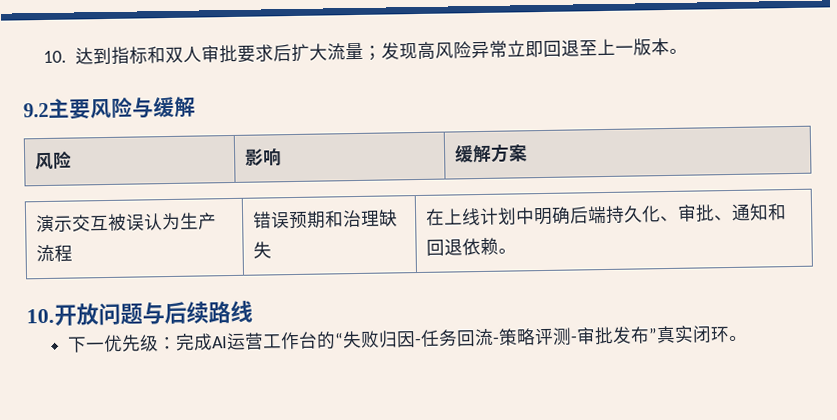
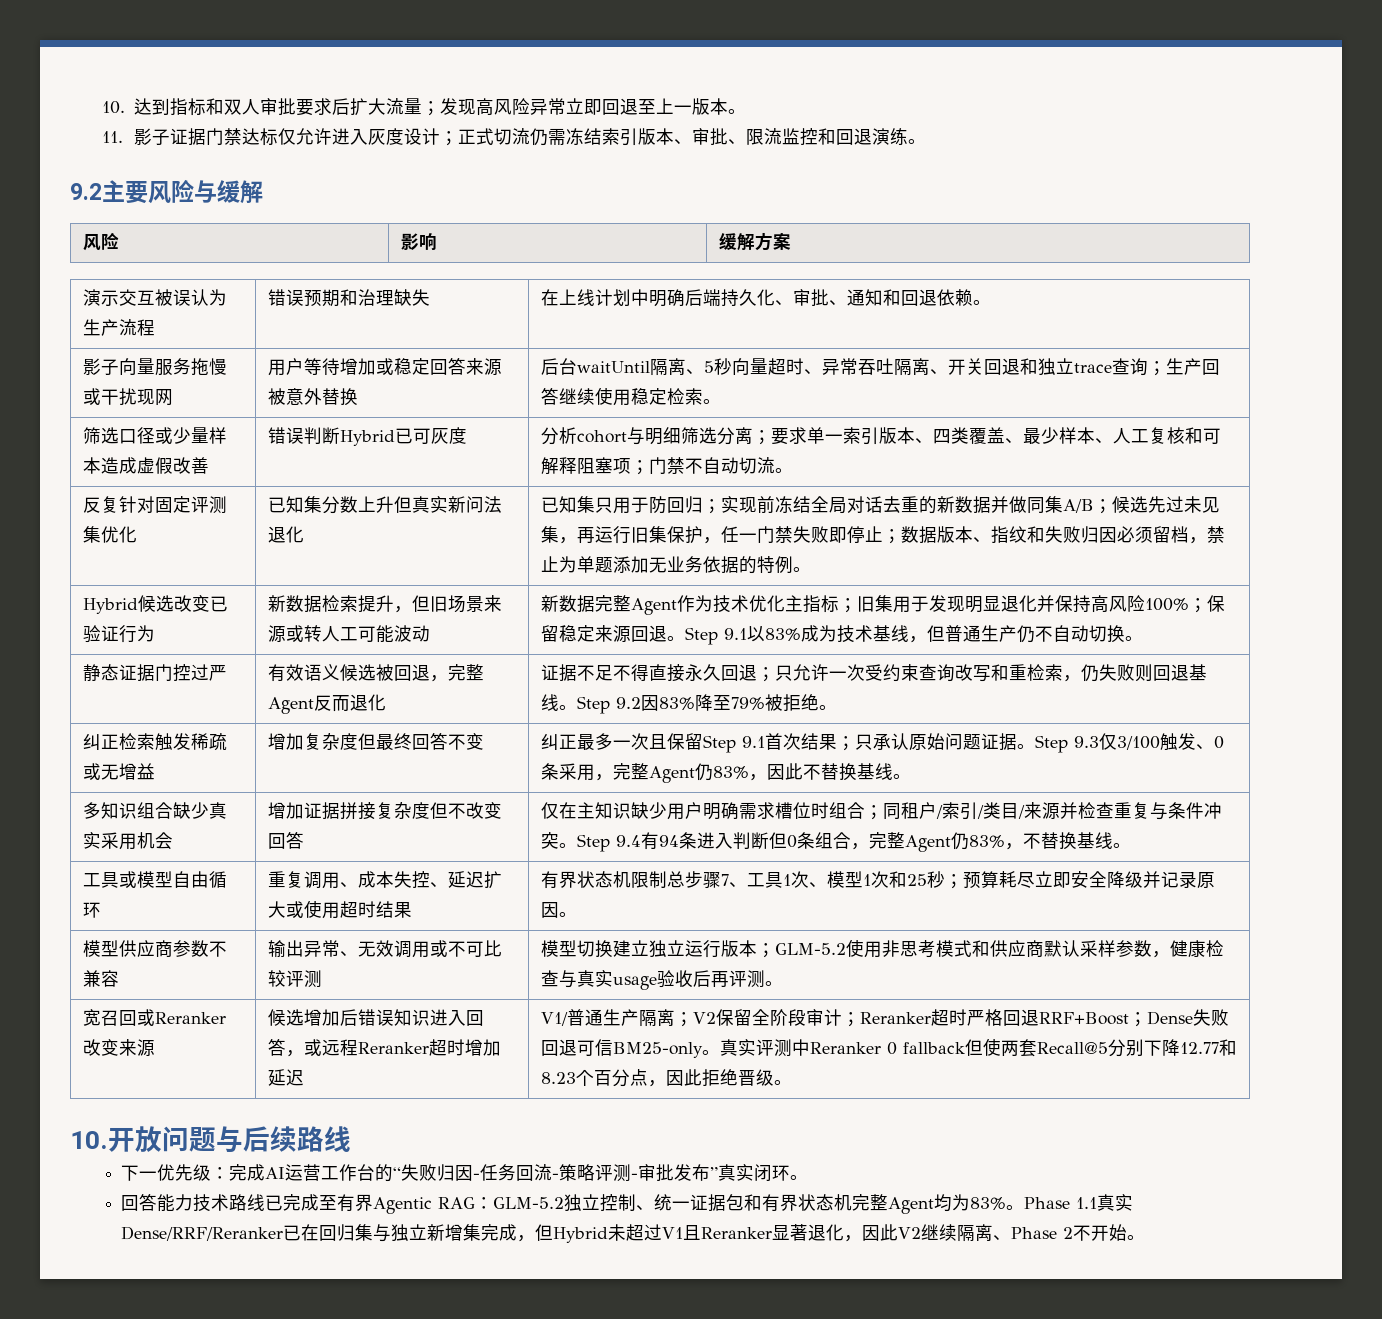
(689, 51) none -> [102,128,927,146] // 11.影子证据门禁达标仅允许进入灰度设计；正式切流仍需冻结索引版本、审批、限流监控和回退演练。
(518, 251) none -> [82,358,227,376] [82,388,173,406] [267,357,502,376] [267,388,358,406] [540,358,1220,376] [540,387,721,406] [82,427,227,444] [82,457,209,474] [267,427,467,446] [540,427,1221,445] [540,457,793,475] [82,496,227,514] [82,526,137,543] [267,496,502,514] [267,526,304,543] [540,496,1220,514] [540,526,1225,544] [540,556,811,574] [82,595,228,614] [82,625,155,643] [267,595,502,613] [267,625,430,643] [540,595,1225,615] [540,625,1143,645] [82,664,227,682] [267,664,484,682] [267,694,386,714] [540,664,1207,682] [540,694,837,714] [82,733,227,751] [82,763,155,780] [267,732,484,750] [540,733,1224,753] [540,763,911,783] [82,802,227,819] [82,832,173,850] [267,802,502,820] [267,831,304,849] [540,802,1222,820] [540,832,1131,852] [82,871,227,888] [82,902,101,918] [267,871,502,889] [267,900,412,919] [540,871,1215,889] [540,902,577,918] [82,940,227,957] [82,970,119,987] [267,940,502,958] [267,970,322,988] [540,939,1224,958] [540,970,783,990] [82,1009,226,1026] [82,1039,155,1057] [267,1009,484,1026] [267,1038,501,1057] [267,1069,304,1086] [540,1009,1229,1027] [540,1038,1237,1058] [540,1069,792,1087] // 影子向量服务拖慢或干扰现网 | 用户等待增加或稳定回答来源被意外替换 | 后台waitUntil隔离、5秒向量超时、异常吞吐隔离、开关回退和独立trace查询；生产回答继续使用稳定检索。 // 筛选口径或少量样本造成虚假改善 | 错误判断Hybrid已可灰度 | 分析cohort与明细筛选分离；要求单一索引版本、四类覆盖、最少样本、人工复核和可解释阻塞项；门禁不自动切流。 // 反复针对固定评测集优化 | 已知集分数上升但真实新问法退化 | 已知集只用于防回归；实现前冻结全局对话去重的新数据并做同集A/B；候选先过未见集，再运行旧集保护，任一门禁失败即停止；数据版本、指纹和失败归因必须留档，禁止为单题添加无业务依据的特例。 // Hybrid候选改变已验证行为 | 新数据检索提升，但旧场景来源或转人工可能波动 | 新数据完整Agent作为技术优化主指标；旧集用于发现明显退化并保持高风险100%；保留稳定来源回退。Step 9.1以83%成为技术基线，但普通生产仍不自动切换。 // 静态证据门控过严 | 有效语义候选被回退，完整Agent反而退化 | 证据不足不得直接永久回退；只允许一次受约束查询改写和重检索，仍失败则回退基线。Step 9.2因83%降至79%被拒绝。 // 纠正检索触发稀疏或无增益 | 增加复杂度但最终回答不变 | 纠正最多一次且保留Step 9.1首次结果；只承认原始问题证据。Step 9.3仅3/100触发、0条采用，完整Agent仍83%，因此不替换基线。 // 多知识组合缺少真实采用机会 | 增加证据拼接复杂度但不改变回答 | 仅在主知识缺少用户明确需求槽位时组合；同租户/索引/类目/来源并检查重复与条件冲突。Step 9.4有94条进入判断但0条组合，完整Agent仍83%，不替换基线。 // 工具或模型自由循环 | 重复调用、成本失控、延迟扩大或使用超时结果 | 有界状态机限制总步骤7、工具1次、模型1次和25秒；预算耗尽立即安全降级并记录原因。 // 模型供应商参数不兼容 | 输出异常、无效调用或不可比较评测 | 模型切换建立独立运行版本；GLM-5.2使用非思考模式和供应商默认采样参数，健康检查与真实usage验收后再评测。 // 宽召回或Reranker改变来源 | 候选增加后错误知识进入回答，或远程Reranker超时增加延迟 | V1/普通生产隔离；V2保留全阶段审计；Reranker超时严格回退RRF+Boost；Dense失败回退可信BM25-only。真实评测中Reranker 0 fallback但使两套Recall@5分别下降12.77和8.23个百分点，因此拒绝晋级。
(748, 338) none -> [121,1193,1134,1214] [121,1224,1146,1243] // 回答能力技术路线已完成至有界Agentic RAG：GLM-5.2独立控制、统一证据包和有界状态机完整Agent均为83%。Phase 1.1真实Dense/RRF/Reranker已在回归集与独立新增集完成，但Hybrid未超过V1且Reranker显著退化，因此V2继续隔离、Phase 2不开始。

